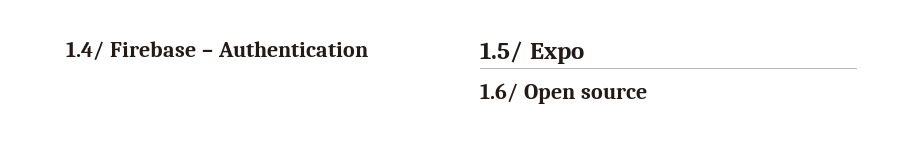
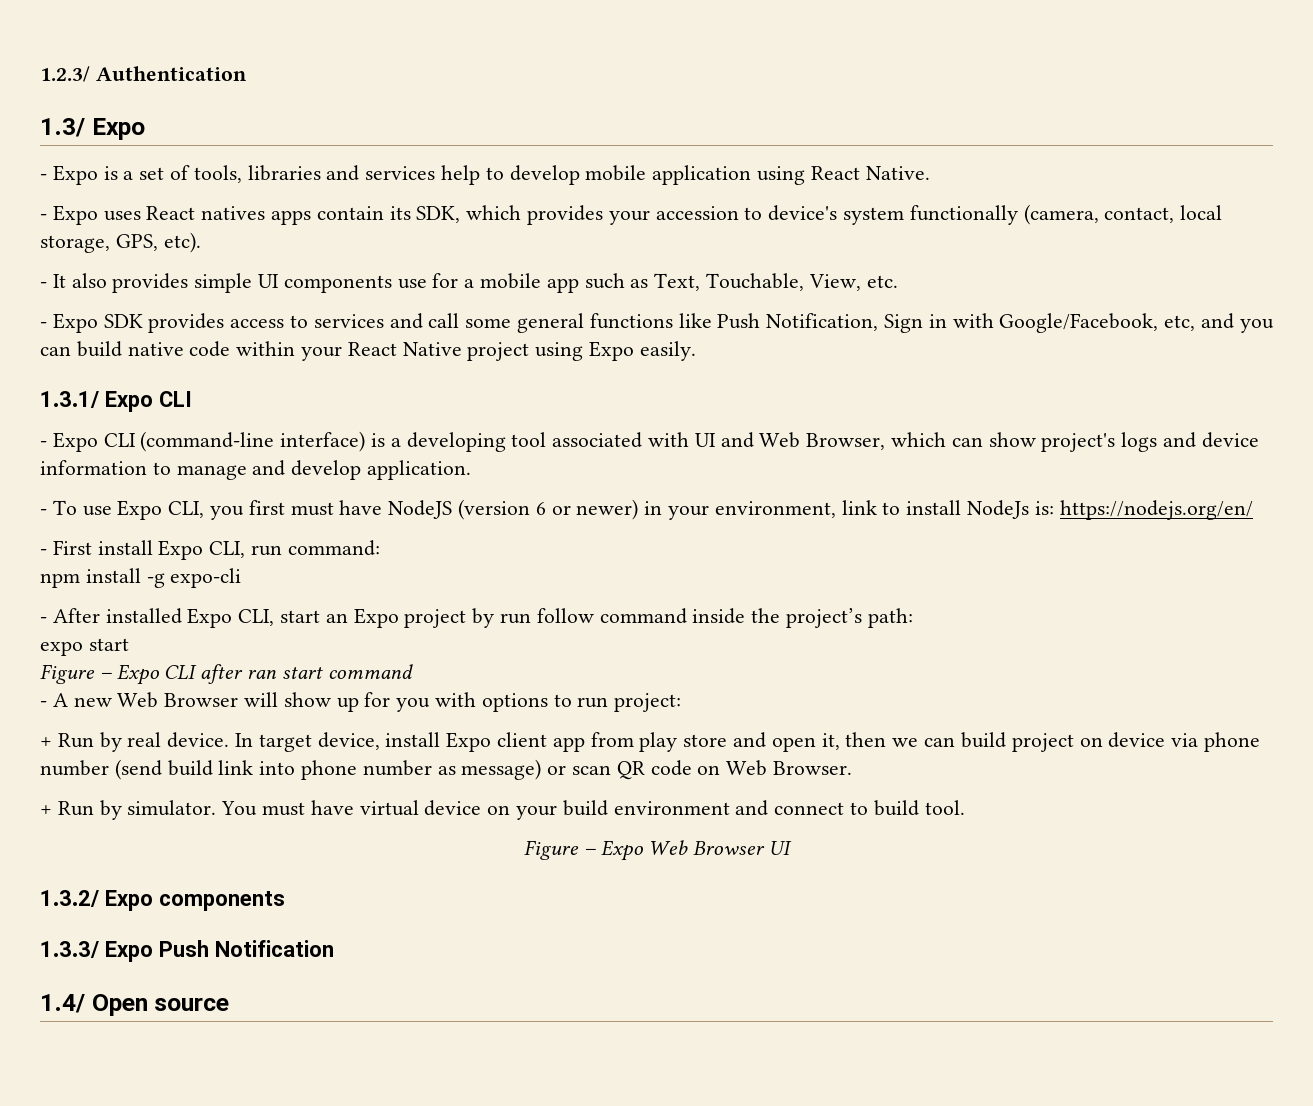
[66,41,213,61] 1.4/ Firebase – -> [40,66,90,82] 1.2.3/
[480,41,523,63] 1.5/ -> [40,118,85,137] 1.3/
[480,83,518,103] 1.6/ -> [40,165,930,185] [40,204,1223,225] [40,232,201,253] [40,273,898,293] [40,313,1274,333] [40,341,696,361] [40,391,192,412] [40,431,1259,452] [40,460,472,480] [40,499,1253,520] [40,540,380,560] [40,568,242,588] [40,608,913,628] [40,638,129,656] [40,664,413,685] [40,692,682,712] [40,732,1260,752] [40,759,853,780] [40,800,965,820] [523,840,793,861] [40,890,285,911] [40,940,334,962] [40,994,85,1013] - Expo is a set of tools, libraries and services help to develop mobile application using React Native. // - Expo uses React natives apps contain its SDK, which provides your accession to device's system functionally (camera, contact, local storage, GPS, etc). // - It also provides simple UI components use for a mobile app such as Text, Touchable, View, etc. // - Expo SDK provides access to services and call some general functions like Push Notification, Sign in with Google/Facebook, etc, and you can build native code within your React Native project using Expo easily. // 1.3.1/ Expo CLI // - Expo CLI (command-line interface) is a developing tool associated with UI and Web Browser, which can show project's logs and device information to manage and develop application. // - To use Expo CLI, you first must have NodeJS (version 6 or newer) in your environment, link to install NodeJs is: https://nodejs.org/en/ // - First install Expo CLI, run command: // npm install -g expo-cli // - After installed Expo CLI, start an Expo project by run follow command inside the project’s path: // expo start // Figure – Expo CLI after ran start command // - A new Web Browser will show up for you with options to run project: // + Run by real device. In target device, install Expo client app from play store and open it, then we can build project on device via phone number (send build link into phone number as message) or scan QR code on Web Browser. // + Run by simulator. You must have virtual device on your build environment and connect to build tool. // Figure – Expo Web Browser UI // 1.3.2/ Expo components // 1.3.3/ Expo Push Notification // 1.4/

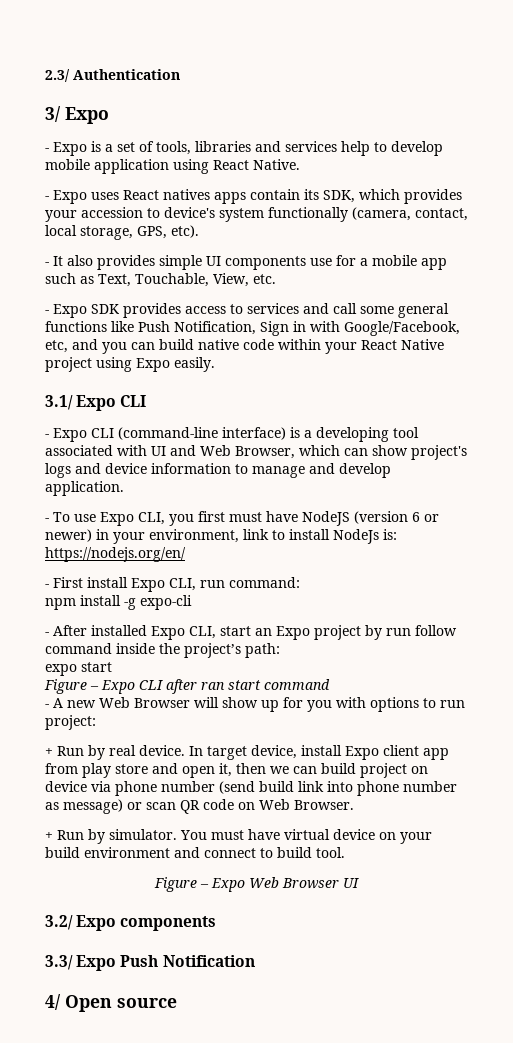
[40,66,90,82] 1.2.3/ -> [45,69,70,82] 2.3/
[40,118,85,137] 1.3/ -> [45,106,61,122] 3/
[40,391,99,408] 1.3.1/ -> [45,395,73,410] 3.1/
[40,890,99,907] 1.3.2/ -> [45,915,73,930] 3.2/
[40,941,99,958] 1.3.3/ -> [45,955,73,970] 3.3/
[40,994,85,1013] 1.4/ -> [45,994,61,1010] 4/

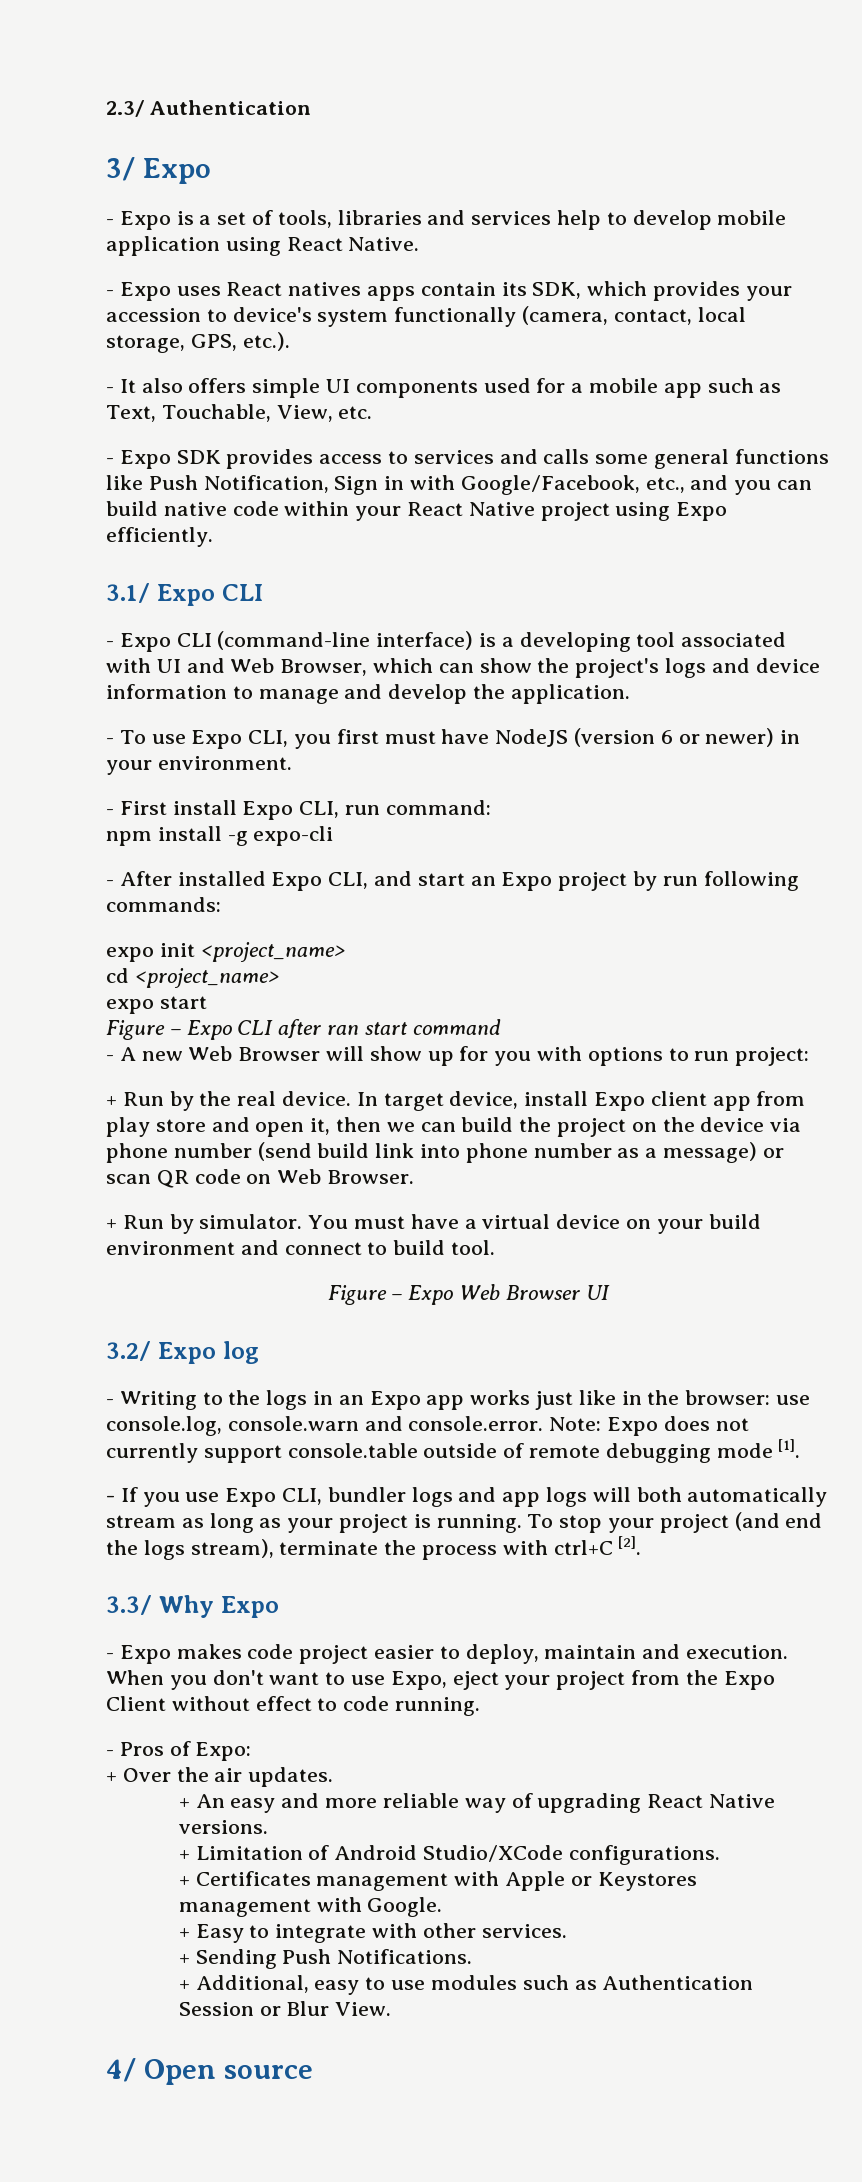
[171,225,199,238] etc). -> [242,332,290,351] etc.).
[97,255,155,270] provides -> [188,378,247,393] offers
[310,258,332,266] use -> [483,378,531,393] used
[333,303,357,314] call -> [543,449,590,464] calls
[45,340,68,353] etc, -> [645,477,685,493] etc.,
[174,357,215,372] easily. -> [106,527,213,547] efficiently.
(408, 450) none -> [537,658,570,673] the
(391, 470) none -> [473,684,506,699] the
[149,529,397,544] [45,547,186,562] environment, link to install NodeJs is: https://nodejs.org/en/ -> [157,756,292,770] environment.
(216, 632) none -> [374,871,413,886] and
[415,625,457,636] [45,643,280,658] follow command inside the project’s path: -> [703,871,799,891] [106,897,221,912] [106,942,346,962] [106,968,280,988] following commands: // expo init <project_name> // cd <project_name>
(105, 752) none -> [199,1091,232,1106] the
(356, 768) none -> [519,1117,552,1132] the
(428, 770) none -> [662,1117,695,1132] the
(59, 806) none -> [645,1148,658,1158] a
(280, 834) none -> [464,1219,477,1229] a
[120,916,217,931] components -> [222,1341,259,1364] [106,1390,811,1410] [106,1416,749,1436] [106,1439,801,1463] [106,1487,828,1507] [106,1512,823,1533] [106,1536,642,1560] log // - Writing to the logs in an Expo app works just like in the browser: use console.log, console.warn and console.error. Note: Expo does not currently support console.table outside of remote debugging mode [1]. // - If you use Expo CLI, bundler logs and app logs will both automatically stream as long as your project is running. To stop your project (and end the logs stream), terminate the process with ctrl+C [2].
[76,955,255,971] Expo Push Notification -> [158,1595,279,1618] [106,1644,789,1664] [106,1670,775,1690] [106,1696,481,1716] [106,1741,252,1761] [106,1767,334,1787] [178,1793,775,1813] [178,1820,268,1834] [178,1845,720,1865] [178,1871,697,1891] [178,1897,443,1917] [178,1923,567,1943] [178,1949,473,1969] [178,1975,754,1995] [178,2001,392,2016] Why Expo // - Expo makes code project easier to deploy, maintain and execution. When you don't want to use Expo, eject your project from the Expo Client without effect to code running. // - Pros of Expo: // + Over the air updates. // + An easy and more reliable way of upgrading React Native versions. // + Limitation of Android Studio/XCode configurations. // + Certificates management with Apple or Keystores management with Google. // + Easy to integrate with other services. // + Sending Push Notifications. // + Additional, easy to use modules such as Authentication Session or Blur View.

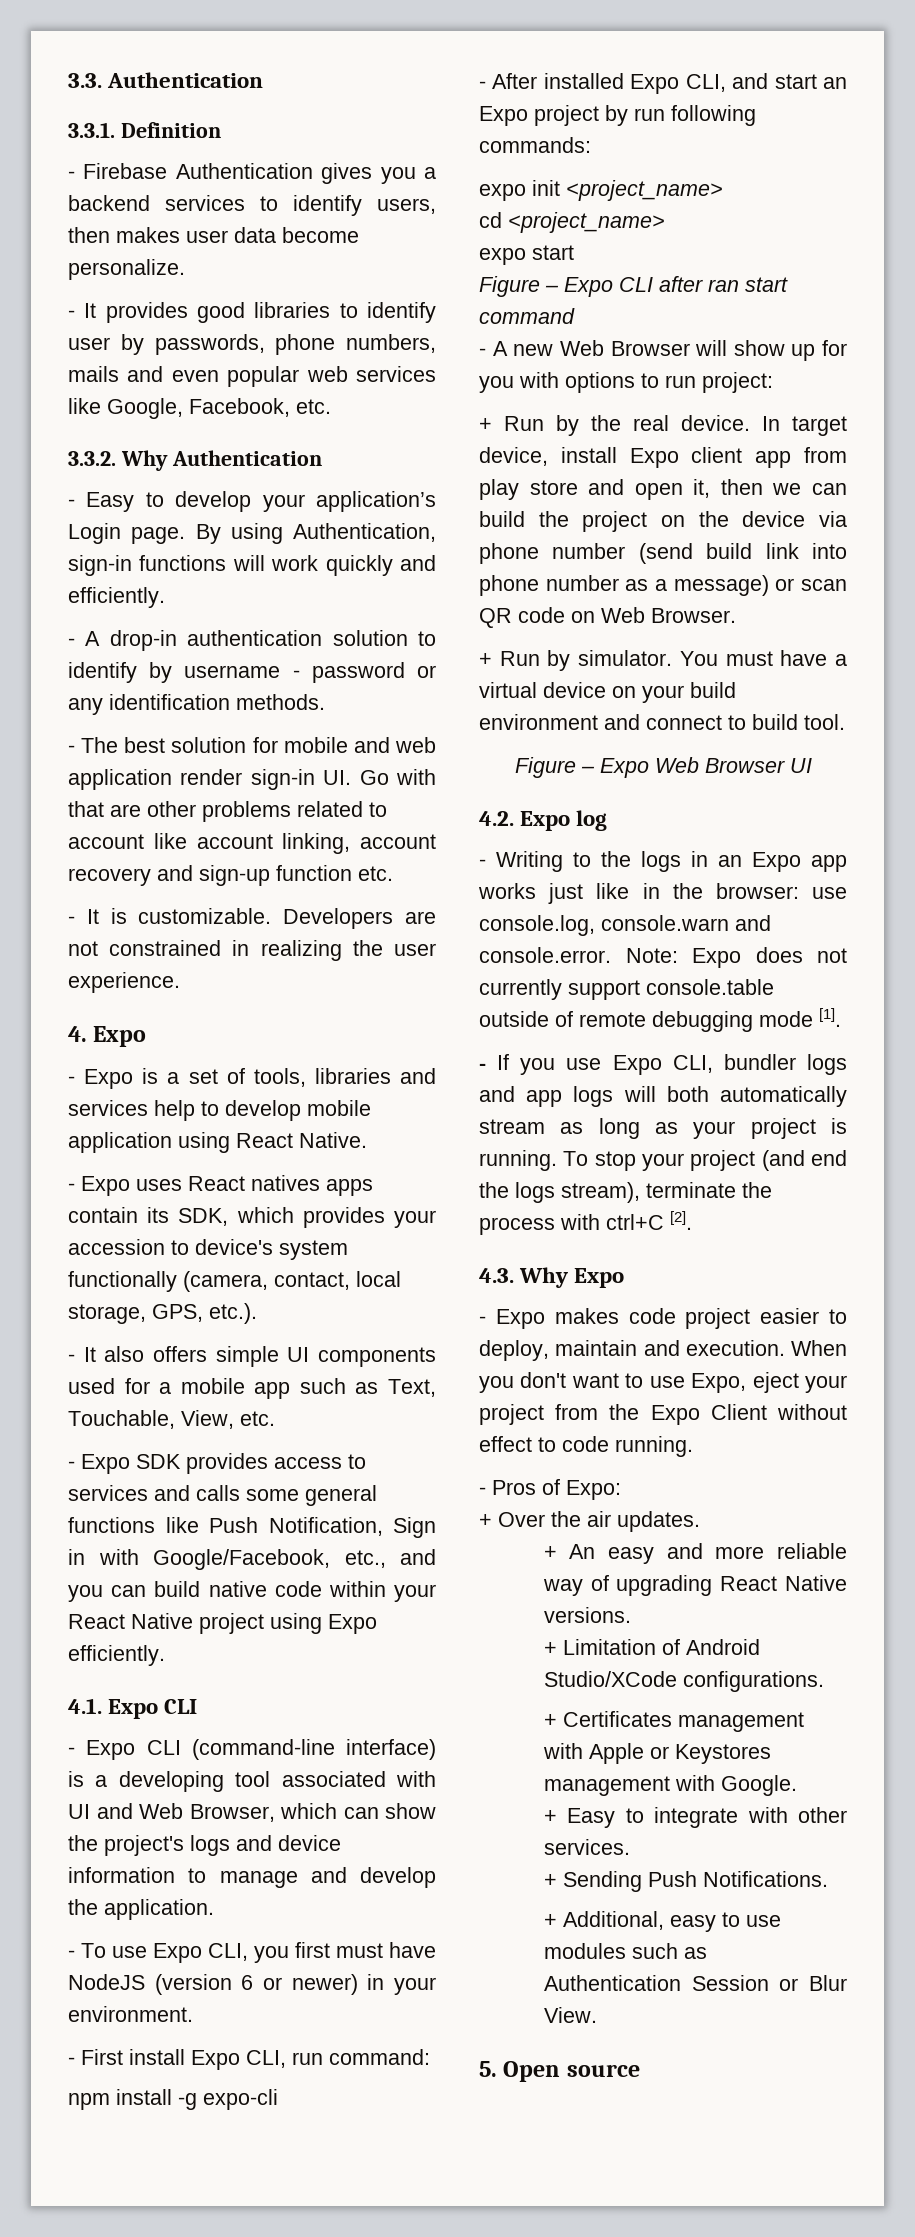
[106,100,311,117] [106,157,135,181] 2.3/ Authentication // 3/ -> [68,72,264,88] [68,122,221,138] [68,163,436,184] [68,195,436,216] [68,227,359,243] [68,259,185,280] [68,302,436,323] [68,334,436,355] [68,366,436,387] [68,398,331,419] [68,450,322,471] [68,491,436,512] [68,523,436,544] [68,555,436,576] [68,587,165,608] [68,630,436,651] [68,662,436,683] [68,694,325,715] [68,737,436,753] [68,769,436,790] [68,801,387,822] [68,833,436,854] [68,865,393,886] [68,908,437,929] [68,940,436,961] [68,972,180,993] [68,1026,87,1042] 3.3. Authentication // 3.3.1. Definition // - Firebase Authentication gives you a backend services to identify users, then makes user data become personalize. // - It provides good libraries to identify user by passwords, phone numbers, mails and even popular web services like Google, Facebook, etc. // 3.3.2. Why Authentication // - Easy to develop your application’s Login page. By using Authentication, sign-in functions will work quickly and efficiently. // - A drop-in authentication solution to identify by username - password or any identification methods. // - The best solution for mobile and web application render sign-in UI. Go with that are other problems related to account like account linking, account recovery and sign-up function etc. // - It is customizable. Developers are not constrained in realizing the user experience. // 4.
[106,583,150,603] 3.1/ -> [68,1698,102,1714] 4.1.
[106,1341,151,1361] 3.2/ -> [479,811,514,826] 4.2.
[106,1595,152,1615] 3.3/ -> [479,1268,514,1283] 4.3.
[106,2058,136,2082] 4/ -> [479,2061,497,2077] 5.

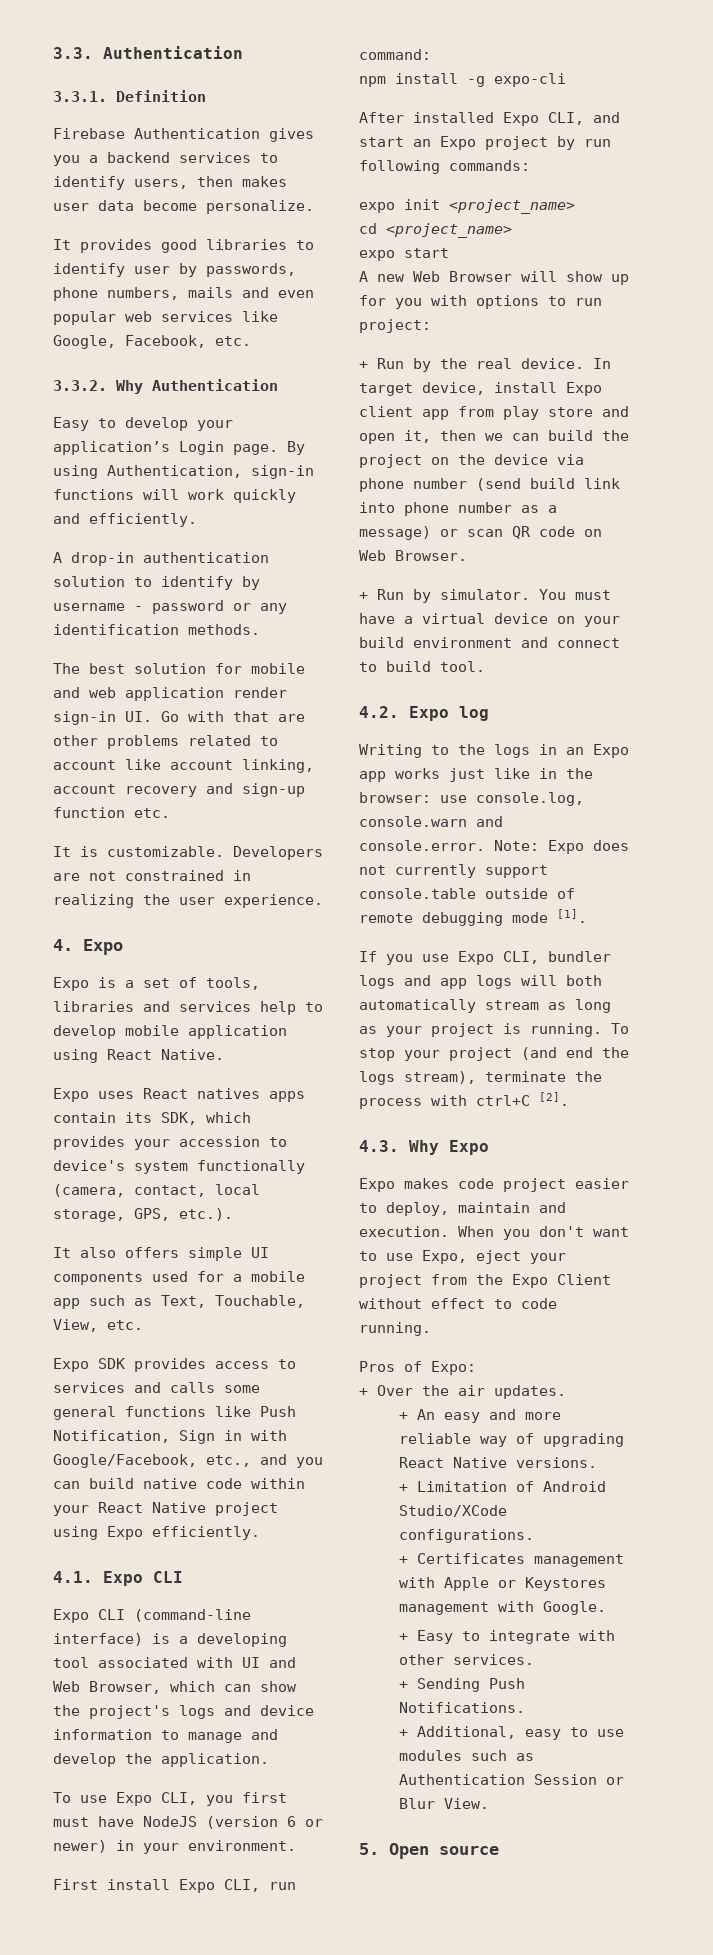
[68,171,75,179] - -> (206, 96) none
[68,310,75,318] - -> (314, 207) none
[68,499,75,507] - -> (278, 385) none
[68,638,75,646] - -> (197, 520) none
[68,745,75,753] - -> (260, 629) none
[68,916,75,924] - -> (170, 813) none
[68,1076,75,1084] - -> (123, 947) none
[68,1183,75,1191] - -> (224, 1054) none
[68,1354,75,1362] - -> (233, 1214) none
[68,1461,75,1469] - -> (143, 1325) none
[68,1747,75,1755] - -> (183, 1577) none
[68,1950,75,1958] - -> (269, 1760) none
[68,2057,75,2065] - -> (296, 1845) none
[479,81,486,89] - -> (566, 80) none
[479,276,788,297] [479,308,575,324] [479,348,486,356] Figure – Expo CLI after ran start command // - -> (449, 253) none
[514,757,812,778] // Figure – Expo Web Browser UI -> (485, 666) none
[479,859,486,867] - -> (489, 713) none
[479,1063,486,1070] - -> (587, 916) none
[479,1316,486,1324] - -> (489, 1147) none
[479,1487,486,1495] - -> (431, 1329) none

